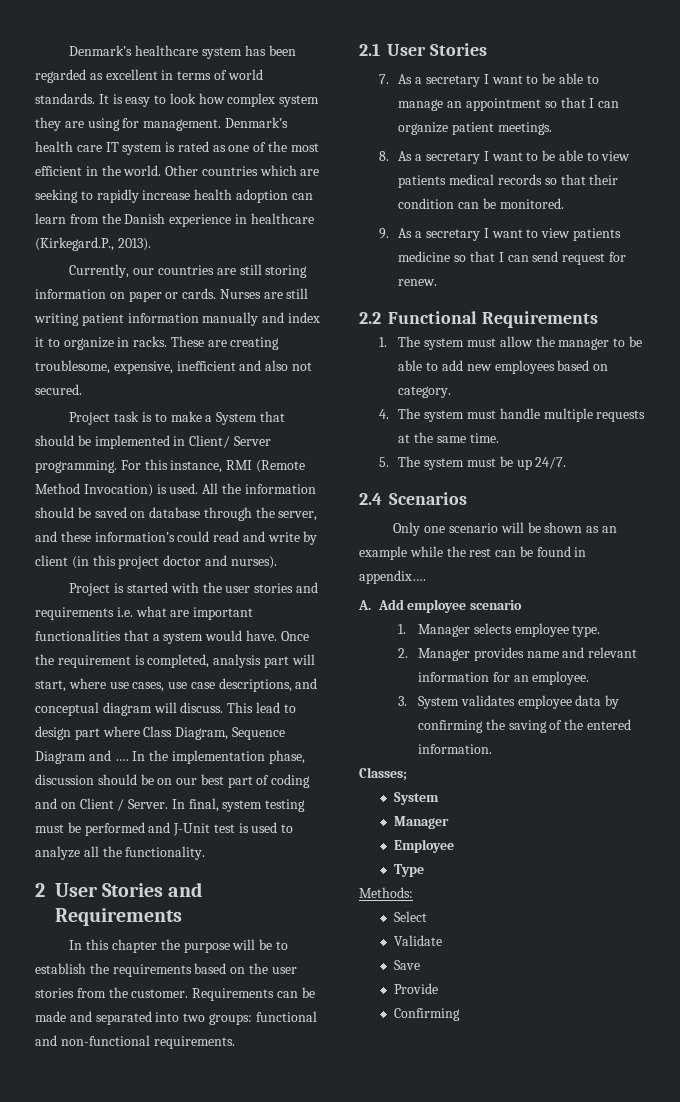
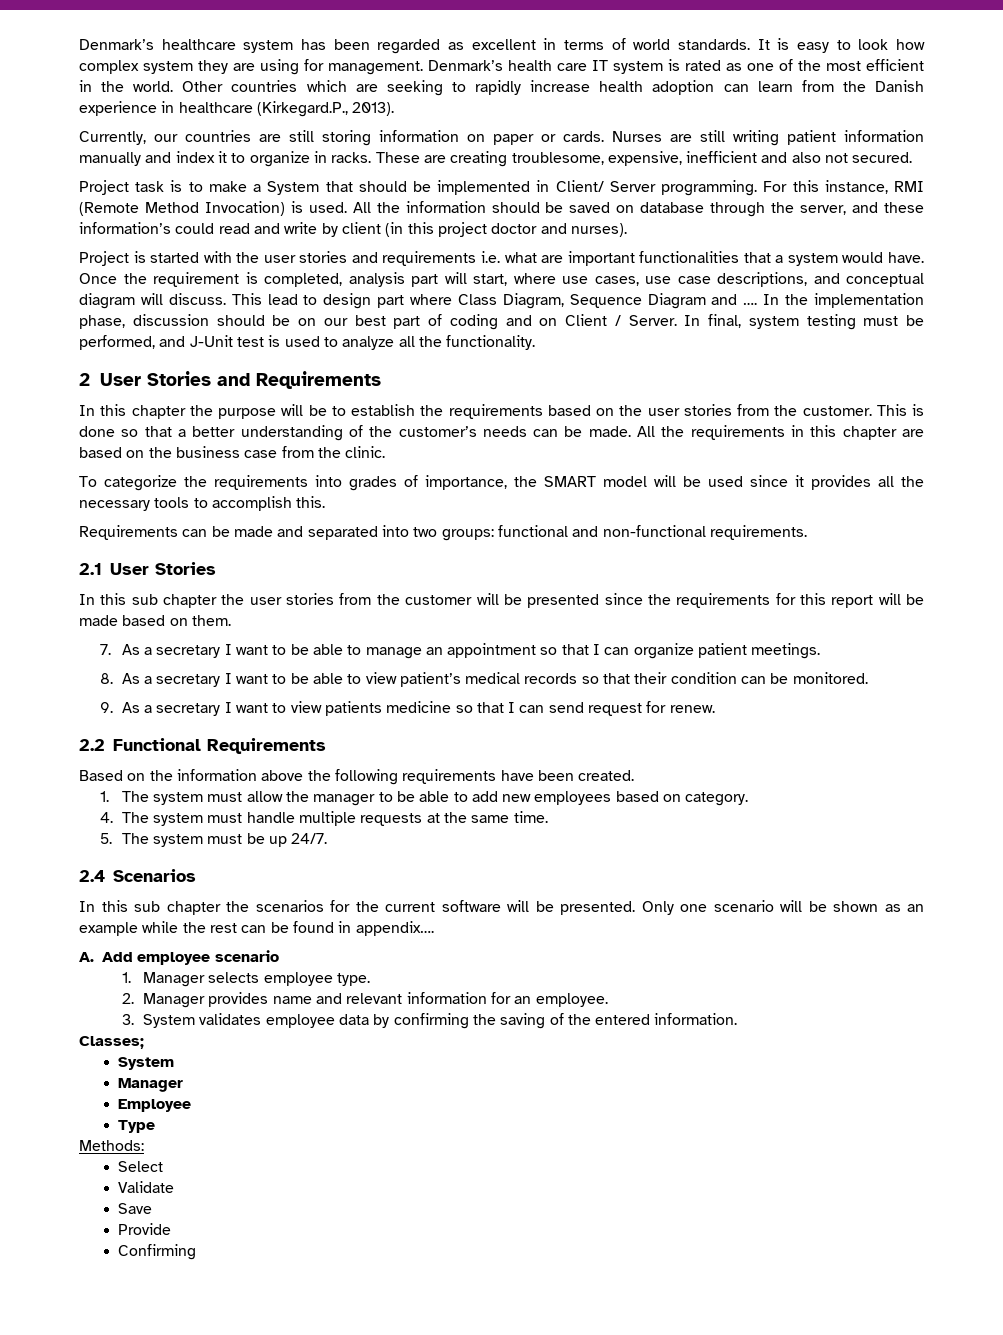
[84,822,145,836] performed -> [79,335,155,350] performed,
(189, 993) none -> [876,404,924,416] [79,425,924,441] [79,446,386,458] [79,475,924,491] [79,496,326,511] This is done so that a better understanding of the customer’s needs can be made. All the requirements in this chapter are based on the business case from the clinic. // To categorize the requirements into grades of importance, the SMART model will be used since it provides all the necessary tools to accomplish this. //
(487, 49) none -> [79,593,925,608] [79,615,231,626] // In this sub chapter the user stories from the customer will be presented since the requirements for this report will be made based on them.
[398,175,447,188] patients -> [399,672,461,687] patient’s
(598, 319) none -> [79,769,635,785] // Based on the information above the following requirements have been created.
(467, 498) none -> [79,900,635,915] In this sub chapter the scenarios for the current software will be presented.

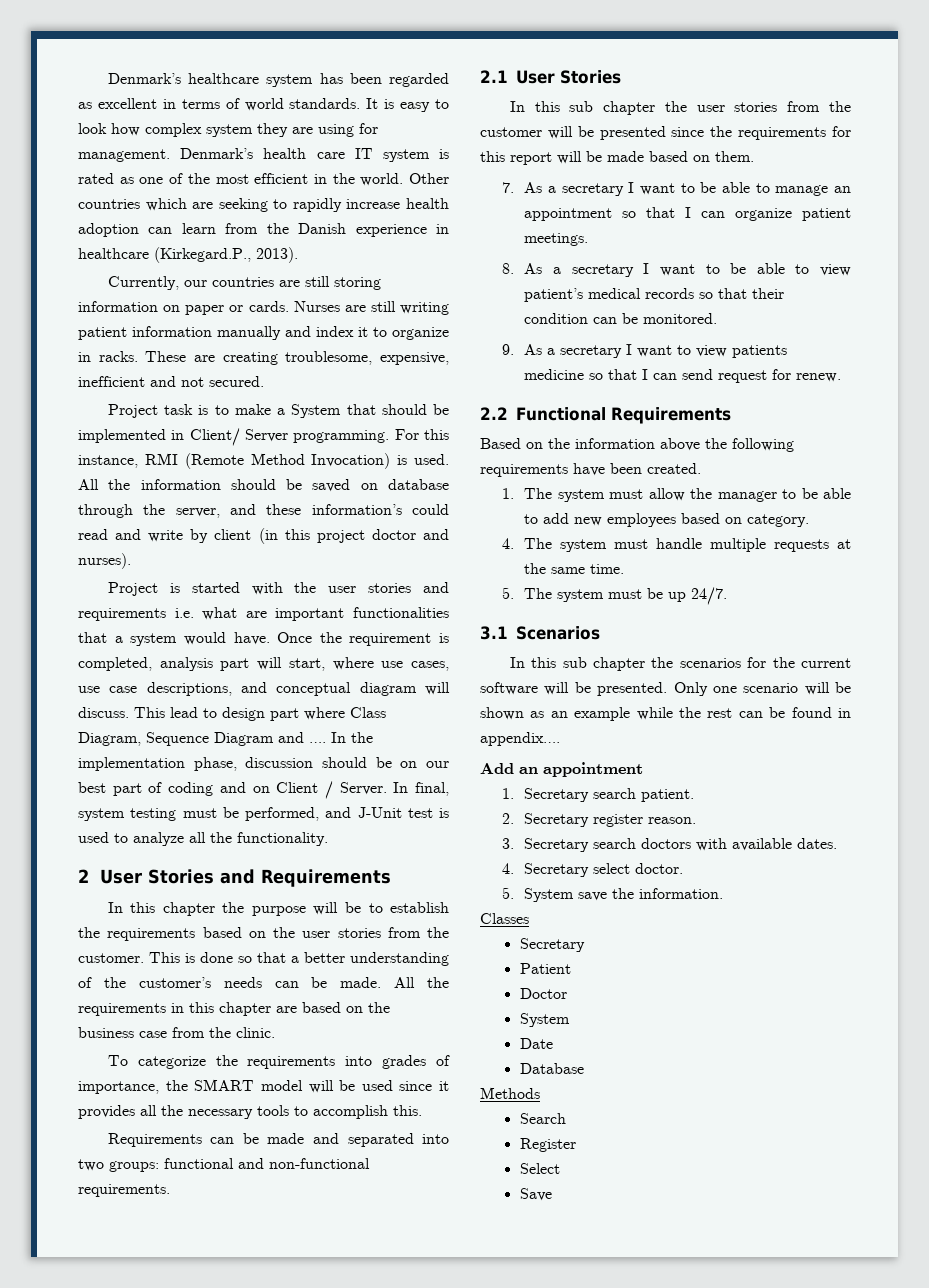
[791,152,821,163] also -> (176, 381) none
[79,870,105,882] 2.4 -> [480,626,508,640] 3.1
[79,950,279,965] [121,972,370,987] [121,992,608,1008] [121,1013,738,1029] [79,1036,144,1049] [117,1057,174,1070] [117,1078,183,1092] [117,1099,191,1112] [117,1120,155,1133] [79,1140,144,1151] A. Add employee scenario // 1. Manager selects employee type. // 2. Manager provides name and relevant information for an employee. // 3. System validates employee data by confirming the saving of the entered information. // Classes; // System // Manager // Employee // Type // Methods: -> [480,762,643,777] [502,788,695,802] [502,813,697,827] [502,838,838,852] [502,863,684,877] [502,887,724,902] [480,913,529,924] [519,938,585,952] [519,963,571,974] [519,988,567,999] [519,1013,570,1027] [519,1038,553,1049] [519,1063,584,1074] [480,1087,540,1099] [519,1113,566,1124] [519,1138,576,1152] Add an appointment // 1. Secretary search patient. // 2. Secretary register reason. // 3. Secretary search doctors with available dates. // 4. Secretary select doctor. // 5. System save the information. // Classes // Secretary // Patient // Doctor // System // Date // Database // Methods // Search // Register
[117,1181,174,1193] // Validate -> (560, 1168) none
[117,1223,171,1235] [117,1244,196,1260] // Provide // Confirming -> (552, 1194) none

